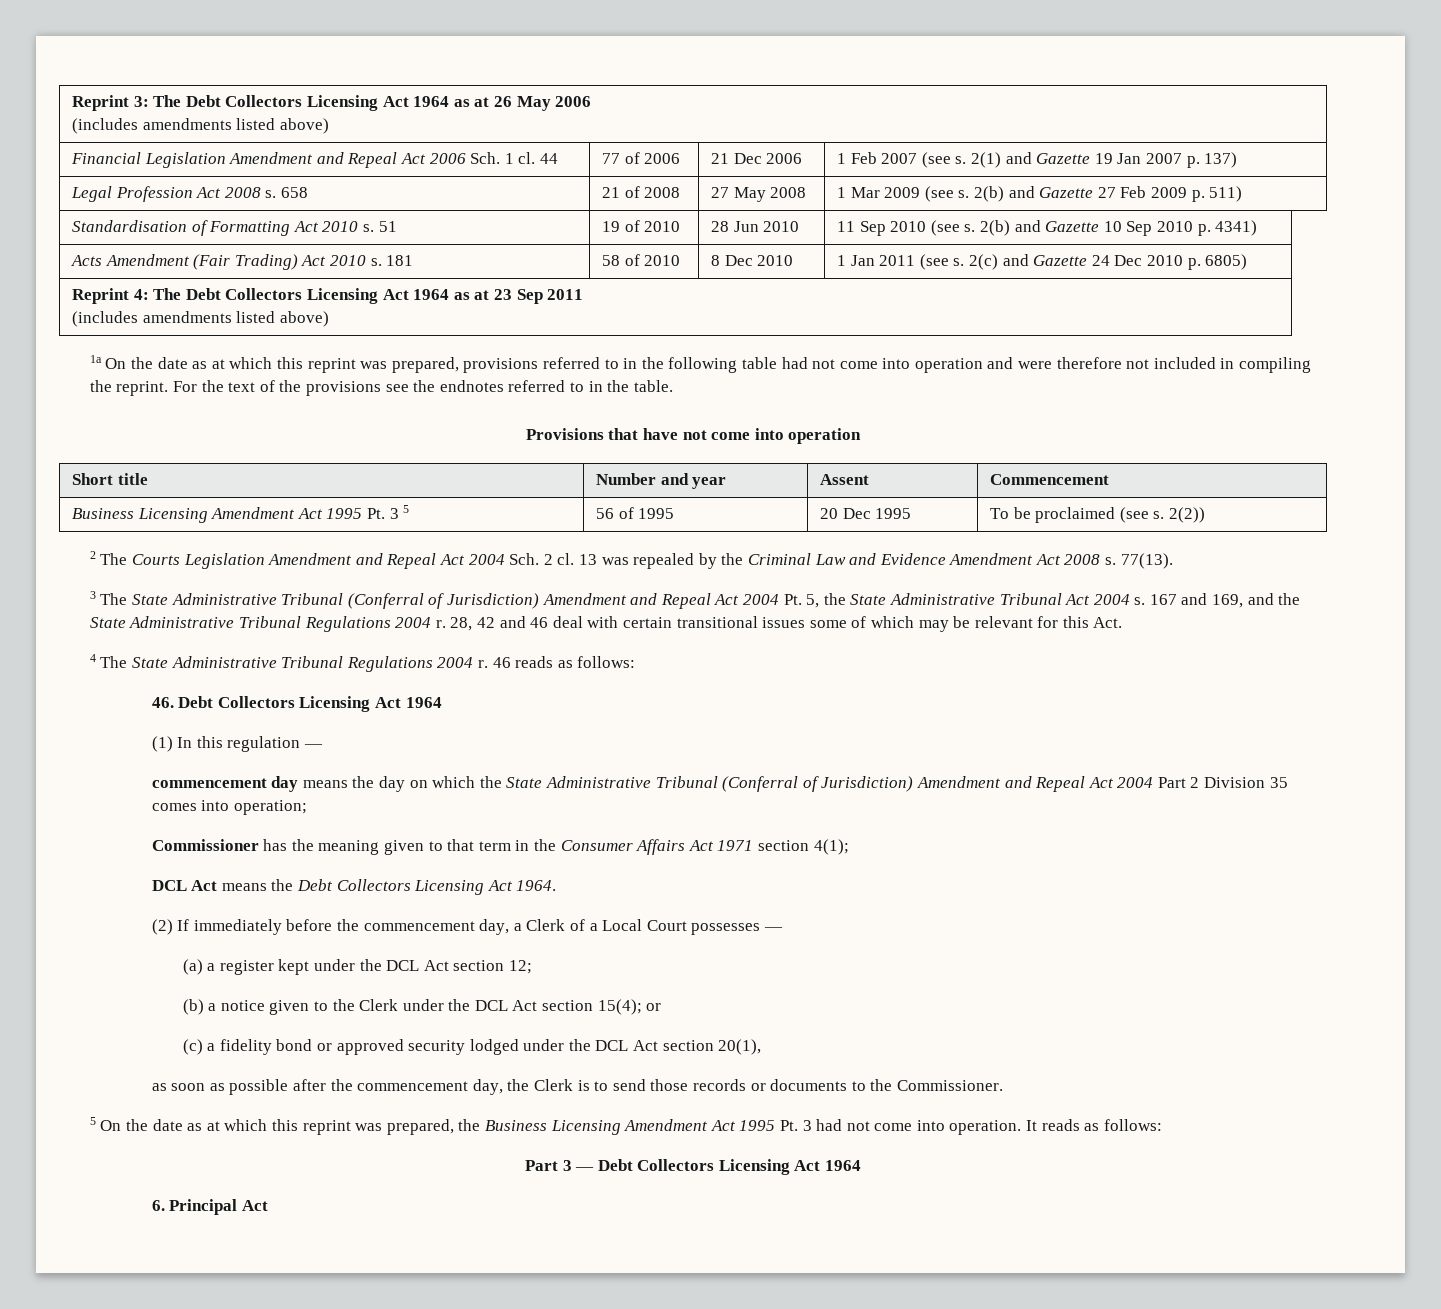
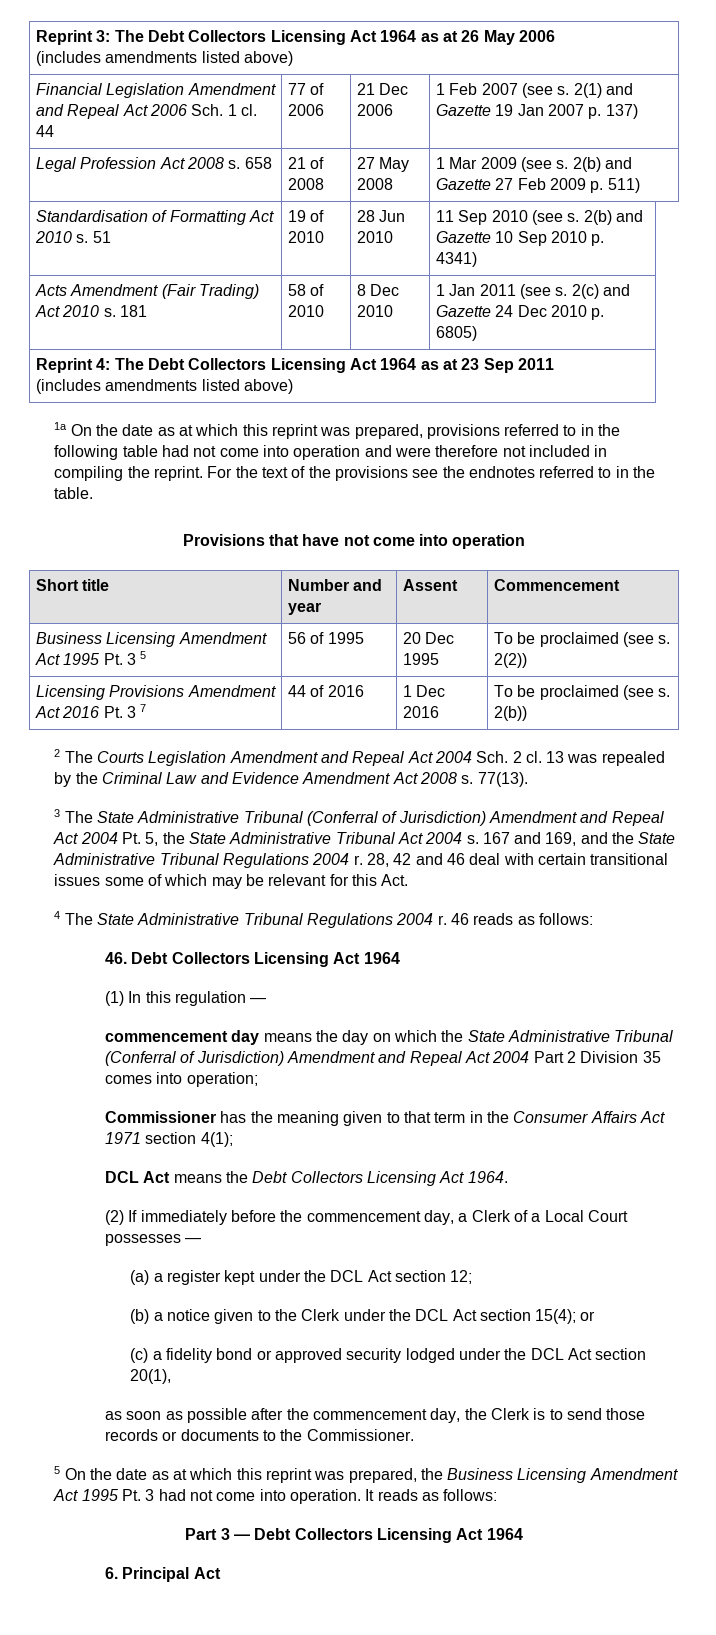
(1205, 515) none -> [36,685,276,700] [35,704,147,718] [288,685,364,697] [403,685,446,697] [403,706,440,718] [494,685,671,700] [494,706,528,721] // Licensing Provisions Amendment Act 2016 Pt. 3 7 | 44 of 2016 | 1 Dec 2016 | To be proclaimed (see s. 2(b))

